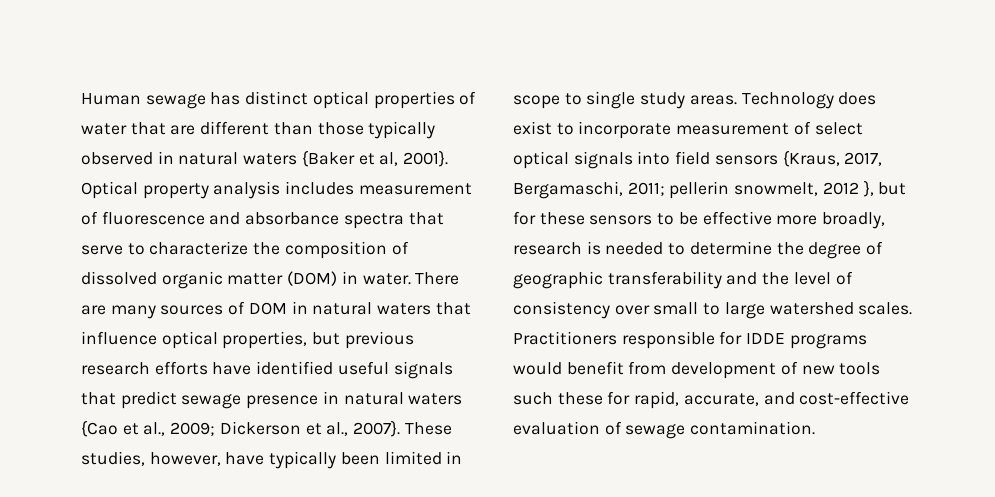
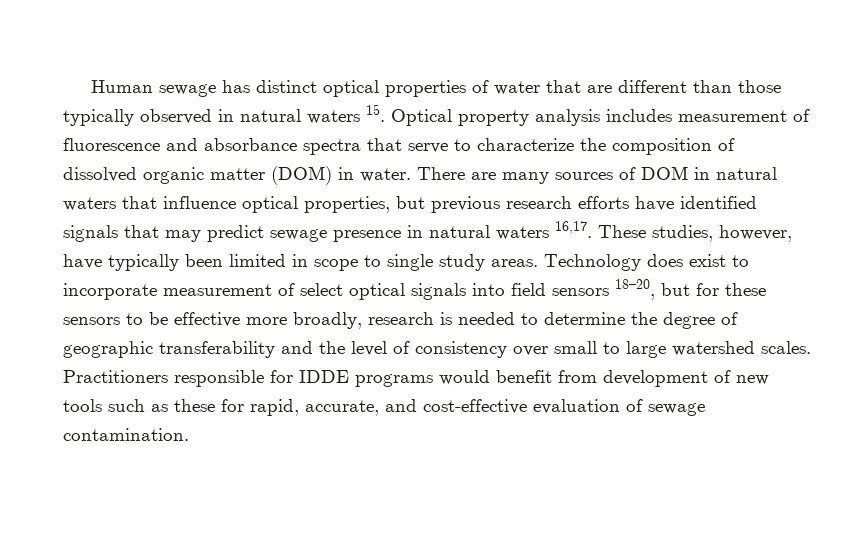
[301,150,449,167] {Baker et al, 2001}. -> [366,104,385,122] 15.
[337,361,389,375] useful -> (757, 202) none
(116, 398) none -> [165,230,201,242] may
[81,420,401,437] {Cao et al., 2009; Dickerson et al., 2007}. -> [555,221,592,238] 16,17.
[782,150,883,167] [513,180,874,199] {Kraus, 2017, Bergamaschi, 2011; pellerin snowmelt, 2012 }, -> [615,279,655,300] 18–20,
(553, 398) none -> [151,404,168,412] as

